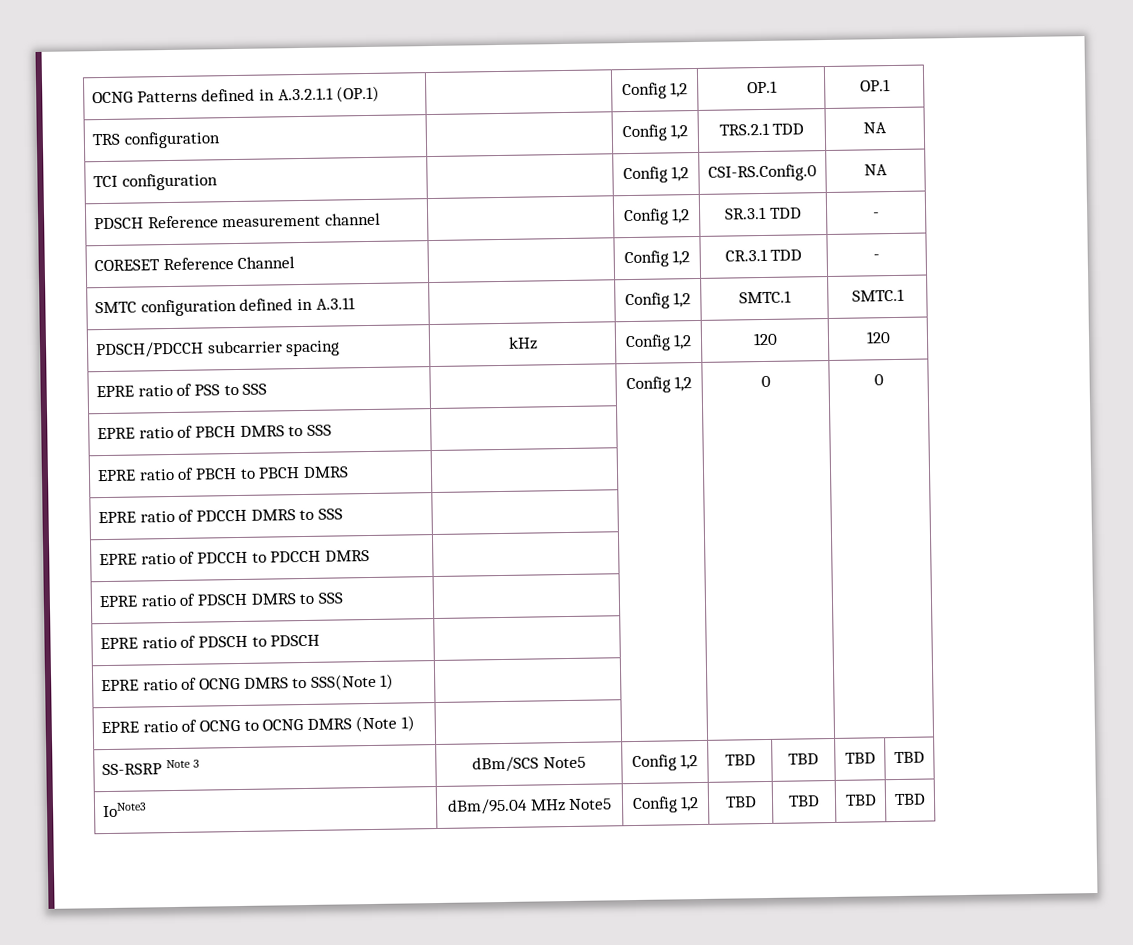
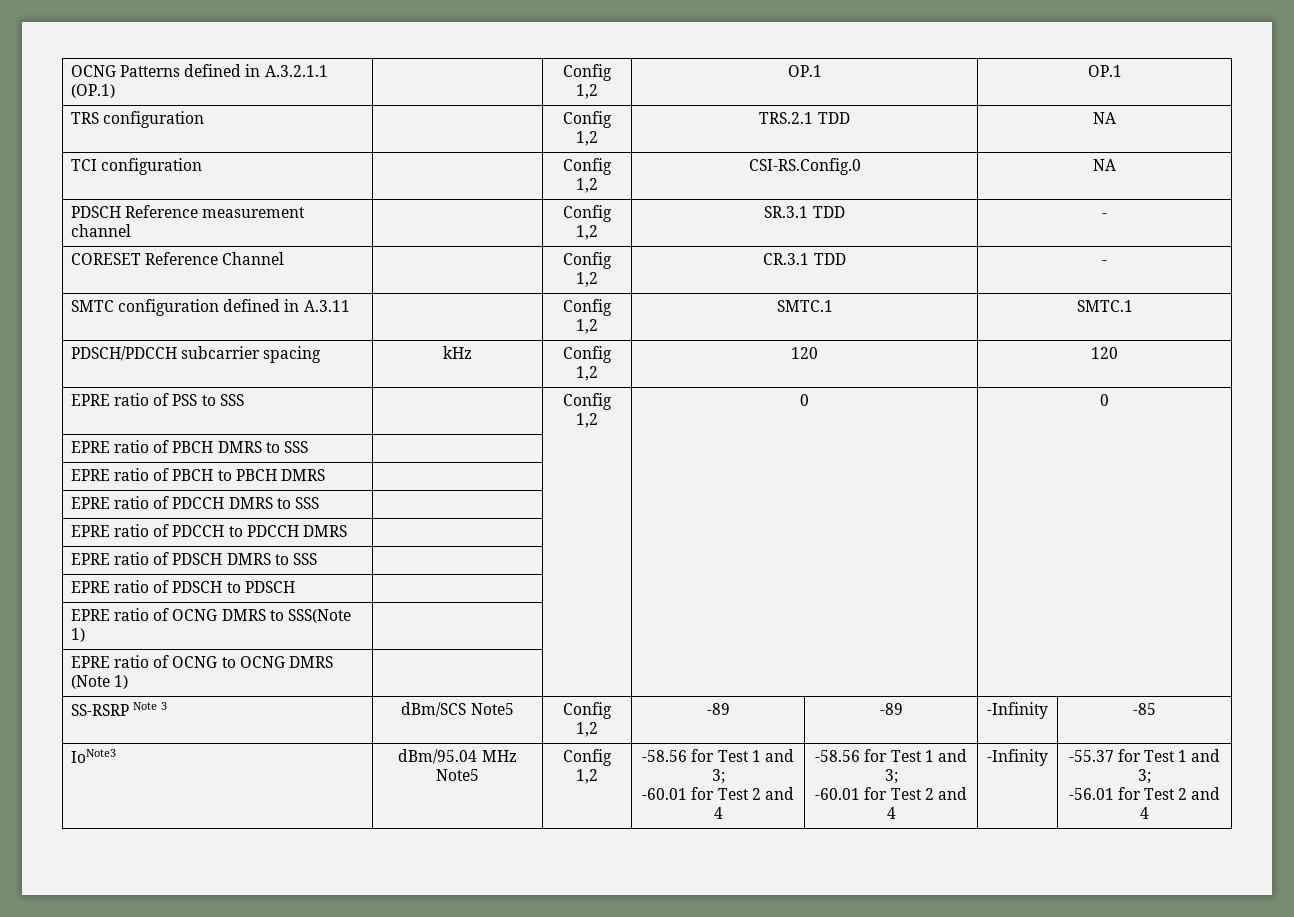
[724,754,756,766] [788,753,819,765] [844,752,876,764] [894,751,925,764] TBD | TBD | TBD | TBD -> [706,703,730,715] [879,703,903,715] [987,702,1048,719] [1133,703,1156,715] -89 | -89 | -Infinity | -85
[724,796,757,808] [788,795,820,807] [844,794,877,806] [894,793,926,806] TBD | TBD | TBD | TBD -> [642,749,794,762] [711,769,725,784] [642,787,794,800] [713,807,723,819] [815,749,967,762] [884,769,898,784] [815,787,967,800] [886,807,896,819] [987,749,1048,766] [1068,749,1221,762] [1138,769,1151,784] [1068,787,1221,800] [1140,807,1149,819] -58.56 for Test 1 and 3; // -60.01 for Test 2 and 4 | -58.56 for Test 1 and 3; // -60.01 for Test 2 and 4 | -Infinity | -55.37 for Test 1 and 3; // -56.01 for Test 2 and 4

